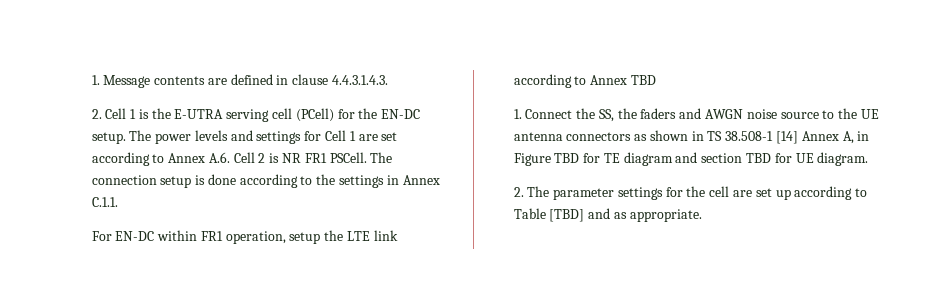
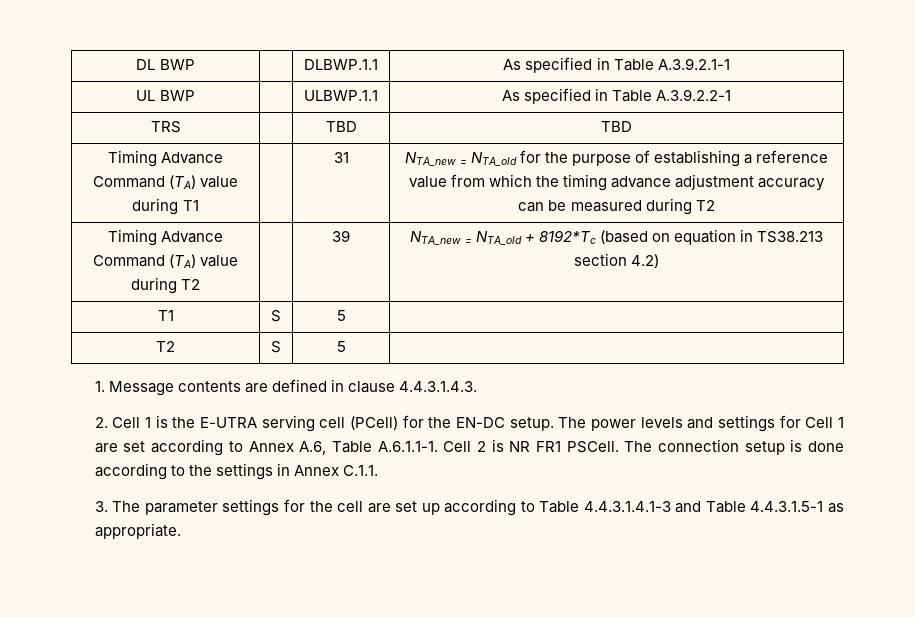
(91, 80) none -> [136,59,195,70] [304,59,378,70] [503,57,730,73] [136,90,195,101] [304,90,378,101] [501,88,732,104] [150,121,181,133] [325,121,357,132] [601,121,632,132] [107,150,224,167] [92,175,239,189] [132,198,199,215] [333,152,349,163] [404,150,829,167] [408,174,826,191] [518,198,715,215] [107,229,224,246] [92,254,239,268] [130,277,201,294] [332,230,350,242] [409,229,824,245] [573,253,660,268] [157,310,174,321] [271,310,281,322] [336,310,346,321] [156,341,175,352] [271,341,281,353] [336,341,346,352] DL BWP | | DLBWP.1.1 | As specified in Table A.3.9.2.1-1 // UL BWP | | ULBWP.1.1 | As specified in Table A.3.9.2.2-1 // TRS | | TBD | TBD // Timing Advance Command (TA) value during T1 | | 31 | NTA_new = NTA_old for the purpose of establishing a reference value from which the timing advance adjustment accuracy can be measured during T2 // Timing Advance Command (TA) value during T2 | | 39 | NTA_new = NTA_old + 8192*Tc (based on equation in TS38.213 section 4.2) // T1 | S | 5 | // T2 | S | 5 | //
[208,152,230,163] A.6. -> [299,441,438,455] A.6, Table A.6.1.1-1.
[91,230,398,244] [513,74,656,88] [513,108,879,122] [513,130,870,144] [513,152,869,166] [513,187,524,197] For EN-DC within FR1 operation, setup the LTE link according to Annex TBD // 1. Connect the SS, the faders and AWGN noise source to the UE antenna connectors as shown in TS 38.508-1 [14] Annex A, in Figure TBD for TE diagram and section TBD for UE diagram. // 2. -> [94,501,108,512] 3.
[549,208,611,222] [TBD] and -> [583,501,824,513] 4.4.3.1.4.1-3 and Table 4.4.3.1.5-1

